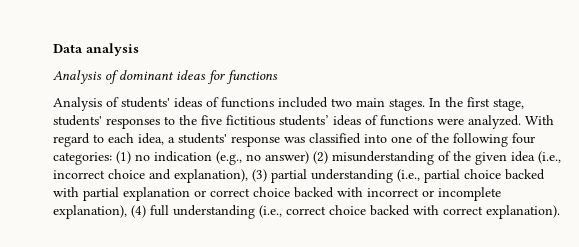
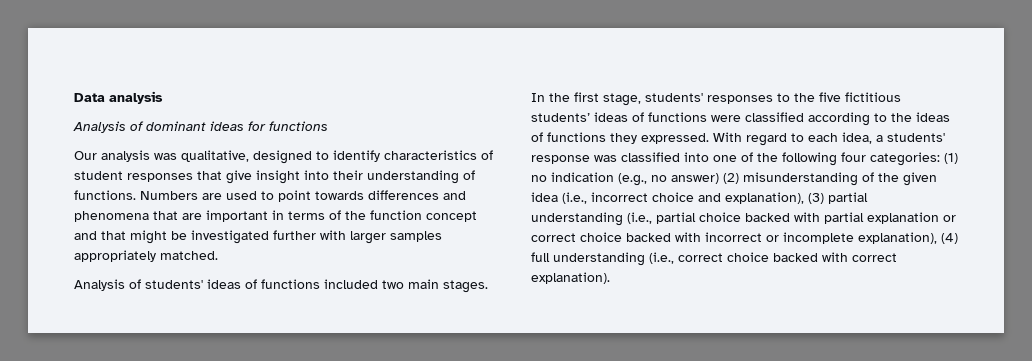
(278, 77) none -> [74,150,493,164] [74,170,475,184] [74,190,466,202] [74,210,477,222] [74,230,442,244] [74,250,218,262] // Our analysis was qualitative, designed to identify characteristics of student responses that give insight into their understanding of functions. Numbers are used to point towards differences and phenomena that are important in terms of the function concept and that might be investigated further with larger samples appropriately matched.
[468,115,521,129] analyzed. -> [745,112,950,126] [531,132,709,144] classified according to the ideas of functions they expressed.

